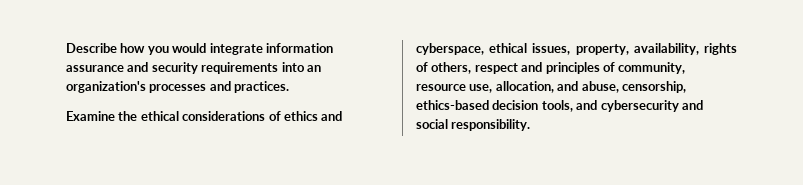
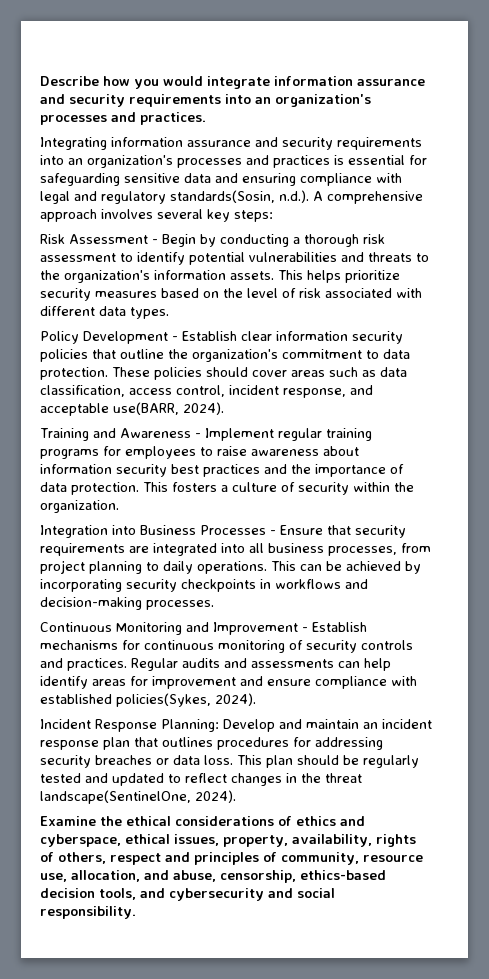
(290, 87) none -> [40,137,422,150] [40,155,427,168] [40,173,402,186] [40,190,423,204] [40,209,273,222] [40,234,385,247] [40,252,429,265] [40,270,400,283] [40,288,422,301] [40,306,169,319] [40,331,403,344] [40,349,410,362] [40,367,407,380] [40,385,373,398] [40,402,224,416] [40,428,372,441] [40,446,359,459] [40,464,404,477] [40,482,414,495] [40,500,119,513] [40,525,406,538] [40,543,431,556] [40,560,421,574] [40,579,368,592] [40,597,214,610] [40,622,367,635] [40,640,413,653] [40,658,391,671] [40,676,417,689] [40,693,256,707] [40,719,432,732] [40,737,383,750] [40,755,419,768] [40,773,362,786] [40,790,236,804] // Integrating information assurance and security requirements into an organization's processes and practices is essential for safeguarding sensitive data and ensuring compliance with legal and regulatory standards(Sosin, n.d.). A comprehensive approach involves several key steps: // Risk Assessment - Begin by conducting a thorough risk assessment to identify potential vulnerabilities and threats to the organization's information assets. This helps prioritize security measures based on the level of risk associated with different data types. // Policy Development - Establish clear information security policies that outline the organization's commitment to data protection. These policies should cover areas such as data classification, access control, incident response, and acceptable use(BARR, 2024). // Training and Awareness - Implement regular training programs for employees to raise awareness about information security best practices and the importance of data protection. This fosters a culture of security within the organization. // Integration into Business Processes - Ensure that security requirements are integrated into all business processes, from project planning to daily operations. This can be achieved by incorporating security checkpoints in workflows and decision-making processes. // Continuous Monitoring and Improvement - Establish mechanisms for continuous monitoring of security controls and practices. Regular audits and assessments can help identify areas for improvement and ensure compliance with established policies(Sykes, 2024). // Incident Response Planning: Develop and maintain an incident response plan that outlines procedures for addressing security breaches or data loss. This plan should be regularly tested and updated to reflect changes in the threat landscape(SentinelOne, 2024).

